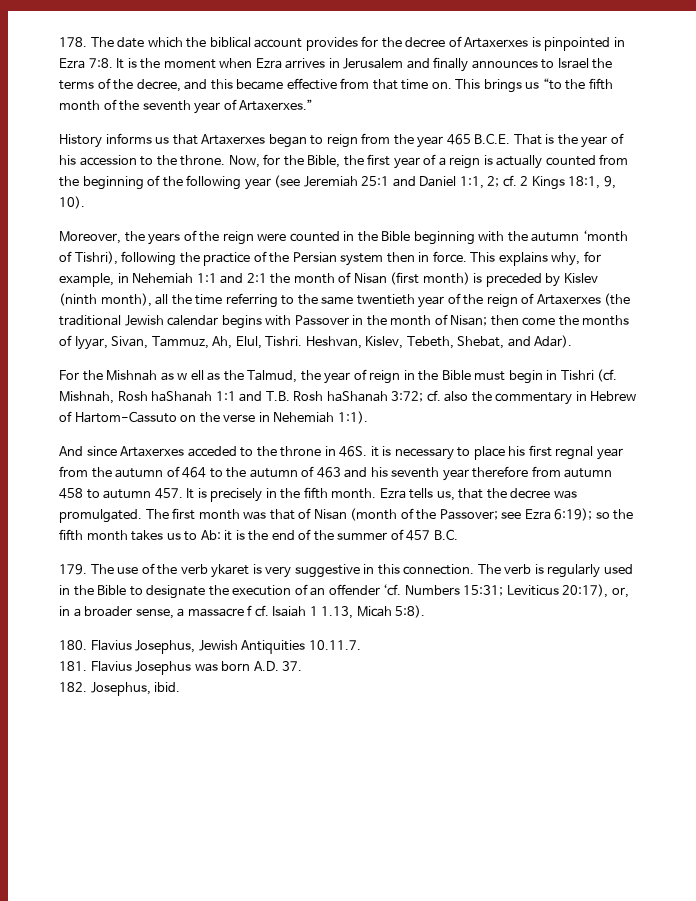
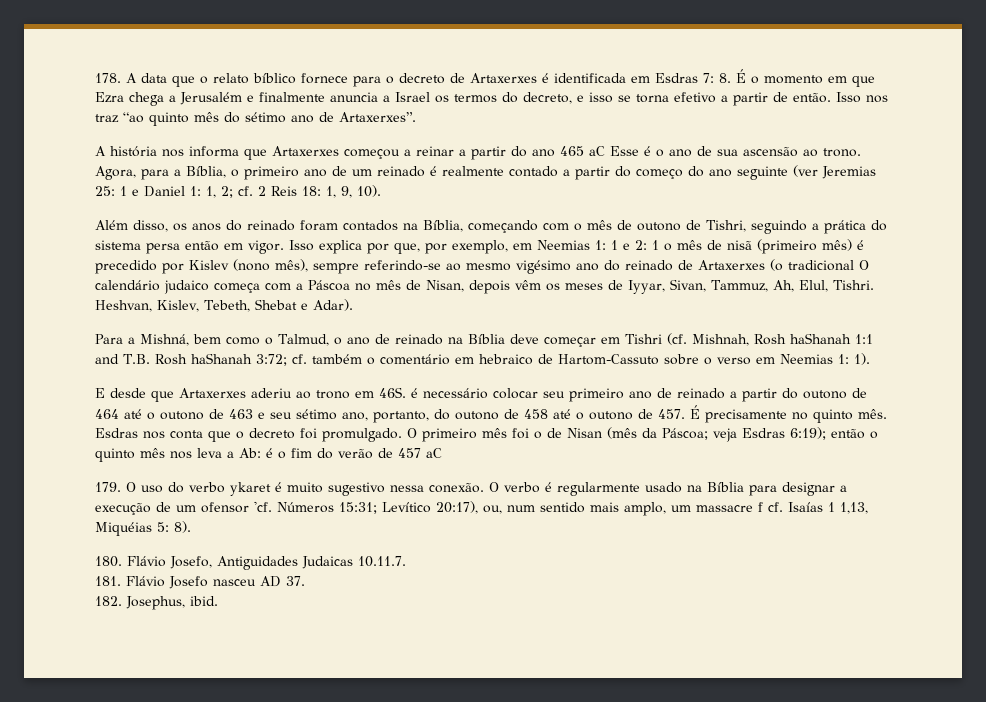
[90,36,625,51] [59,57,613,72] [59,78,613,93] [59,99,314,114] [59,133,624,148] [59,154,629,169] [59,175,616,190] [59,196,85,209] [59,230,628,245] [59,251,601,266] [59,272,598,287] [59,293,631,308] [59,314,630,329] [59,335,72,346] The date which the biblical account provides for the decree of Artaxerxes is pinpointed in Ezra 7:8. It is the moment when Ezra arrives in Jerusalem and finally announces to Israel the terms of the decree, and this became effective from that time on. This brings us “to the fifth month of the seventh year of Artaxerxes.” // History informs us that Artaxerxes began to reign from the year 465 B.C.E. That is the year of his accession to the throne. Now, for the Bible, the first year of a reign is actually counted from the beginning of the following year (see Jeremiah 25:1 and Daniel 1:1, 2; cf. 2 Kings 18:1, 9, 10). // Moreover, the years of the reign were counted in the Bible beginning with the autumn ‘month of Tishri), following the practice of the Persian system then in force. This explains why, for example, in Nehemiah 1:1 and 2:1 the month of Nisan (first month) is preceded by Kislev (ninth month), all the time referring to the same twentieth year of the reign of Artaxerxes (the traditional Jewish calendar begins with Passover in the month of Nisan; then come the months of -> [126,69,875,87] [95,92,888,106] [95,112,416,126] [95,146,861,160] [95,165,876,180] [95,185,381,198] [95,220,887,234] [95,239,864,254] [95,259,869,274] [95,280,623,294] A data que o relato bíblico fornece para o decreto de Artaxerxes é identificada em Esdras 7: 8. É o momento em que Ezra chega a Jerusalém e finalmente anuncia a Israel os termos do decreto, e isso se torna efetivo a partir de então. Isso nos traz “ao quinto mês do sétimo ano de Artaxerxes”. // A história nos informa que Artaxerxes começou a reinar a partir do ano 465 aC Esse é o ano de sua ascensão ao trono. Agora, para a Bíblia, o primeiro ano de um reinado é realmente contado a partir do começo do ano seguinte (ver Jeremias 25: 1 e Daniel 1: 1, 2; cf. 2 Reis 18: 1, 9, 10). // Além disso, os anos do reinado foram contados na Bíblia, começando com o mês de outono de Tishri, seguindo a prática do sistema persa então em vigor. Isso explica por que, por exemplo, em Neemias 1: 1 e 2: 1 o mês de nisã (primeiro mês) é precedido por Kislev (nono mês), sempre referindo-se ao mesmo vigésimo ano do reinado de Artaxerxes (o tradicional O calendário judaico começa com a Páscoa no mês de Nisan, depois vêm os meses de
[457,336,531,349] Shebat, and -> [254,299,308,310] Shebat e
[59,369,558,384] For the Mishnah as w ell as the Talmud, the year of reign in the Bible must begin in -> [95,334,620,347] Para a Mishná, bem como o Talmud, o ano de reinado na Bíblia deve começar em
[444,391,637,405] [59,411,368,424] [59,445,623,460] [59,466,613,481] [59,487,577,502] [59,508,634,523] [59,529,458,541] [59,563,633,578] [59,584,629,599] [59,605,426,619] [59,640,361,654] [59,661,279,675] also the commentary in Hebrew of Hartom-Cassuto on the verse in Nehemiah 1:1). // And since Artaxerxes acceded to the throne in 46S. it is necessary to place his first regnal year from the autumn of 464 to the autumn of 463 and his seventh year therefore from autumn 458 to autumn 457. It is precisely in the fifth month. Ezra tells us, that the decree was promulgated. The first month was that of Nisan (month of the Passover; see Ezra 6:19); so the fifth month takes us to Ab: it is the end of the summer of 457 B.C. // 179. The use of the verb ykaret is very suggestive in this connection. The verb is regularly used in the Bible to designate the execution of an offender ‘cf. Numbers 15:31; Leviticus 20:17), or, in a broader sense, a massacre f cf. Isaiah 1 1.13, Micah 5:8). // 180. Flavius Josephus, Jewish Antiquities 10.11.7. // 181. Flavius Josephus was born A.D. -> [311,353,870,365] [95,387,867,402] [95,405,887,423] [95,427,878,442] [95,448,442,462] [95,482,847,496] [95,501,868,516] [95,521,191,536] [95,556,406,570] [95,576,281,589] também o comentário em hebraico de Hartom-Cassuto sobre o verso em Neemias 1: 1). // E desde que Artaxerxes aderiu ao trono em 46S. é necessário colocar seu primeiro ano de reinado a partir do outono de 464 até o outono de 463 e seu sétimo ano, portanto, do outono de 458 até o outono de 457. É precisamente no quinto mês. Esdras nos conta que o decreto foi promulgado. O primeiro mês foi o de Nisan (mês da Páscoa; veja Esdras 6:19); então o quinto mês nos leva a Ab: é o fim do verão de 457 aC // 179. O uso do verbo ykaret é muito sugestivo nessa conexão. O verbo é regularmente usado na Bíblia para designar a execução de um ofensor 'cf. Números 15:31; Levítico 20:17), ou, num sentido mais amplo, um massacre f cf. Isaías 1 1,13, Miquéias 5: 8). // 180. Flávio Josefo, Antiguidades Judaicas 10.11.7. // 181. Flávio Josefo nasceu AD

